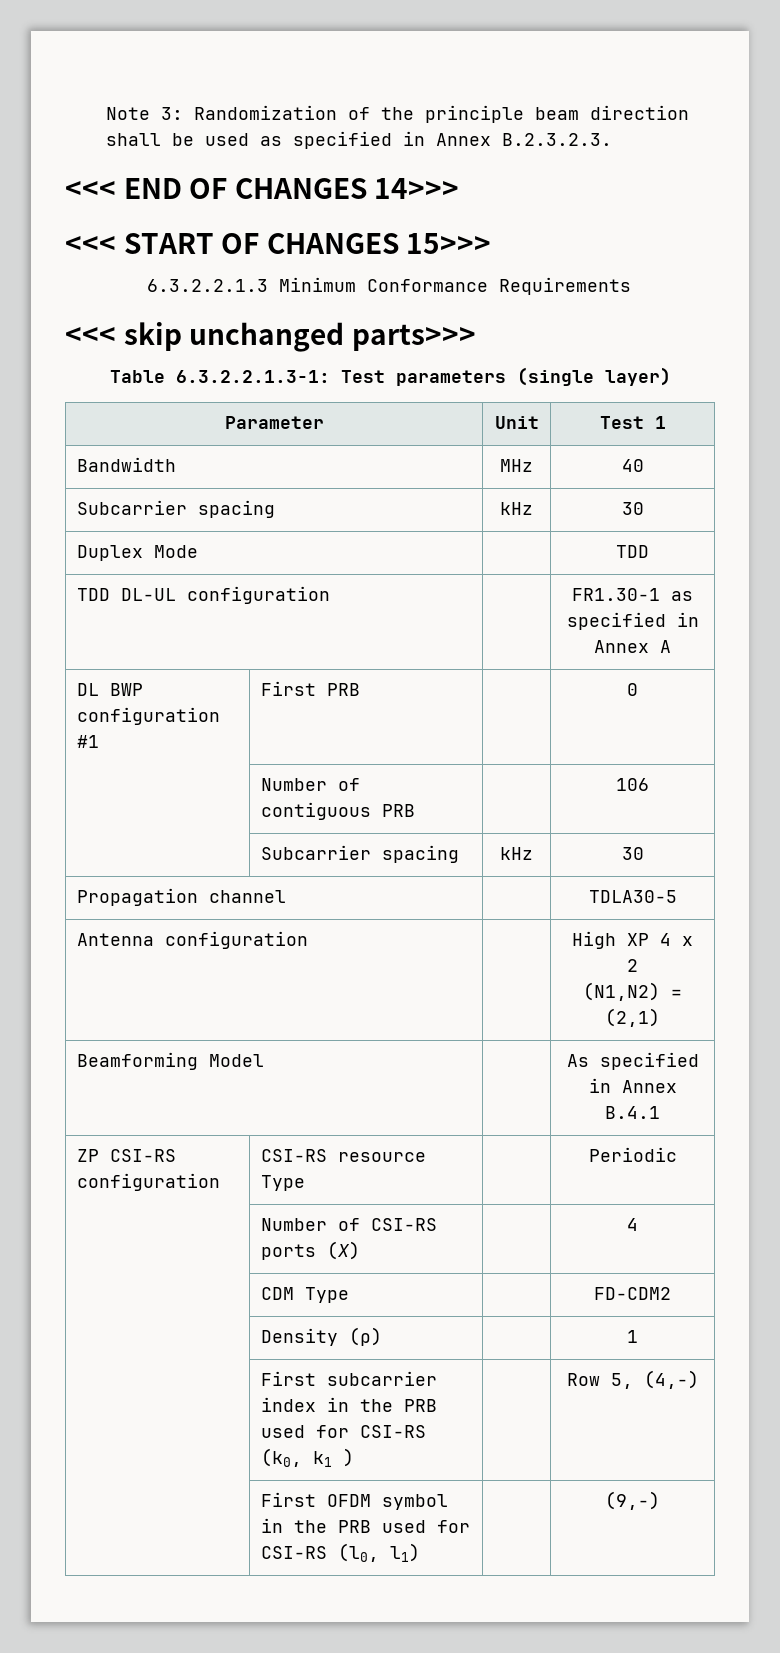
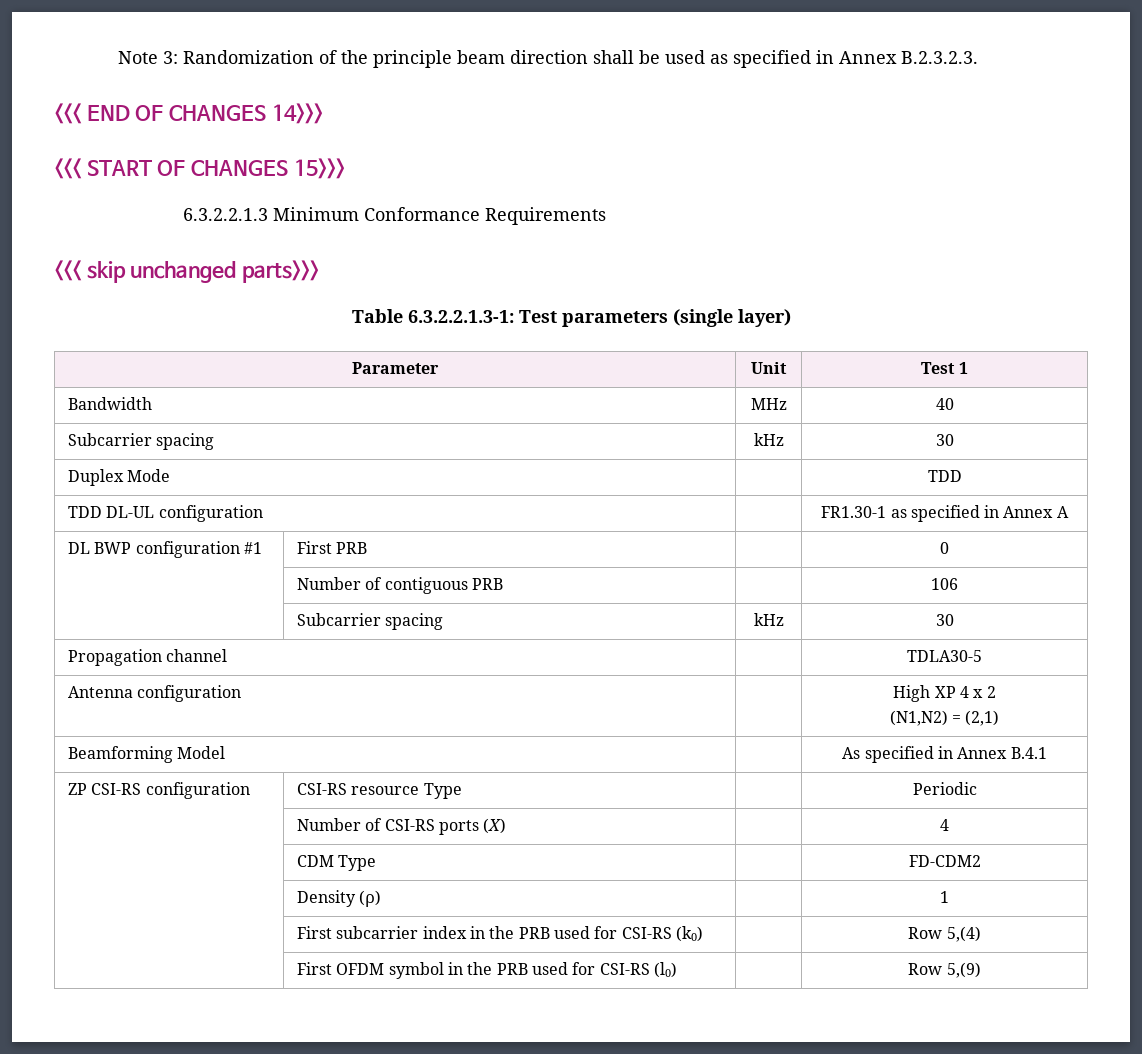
[260,1448,354,1467] [566,1370,699,1389] (k0, k1 ) | | Row 5, (4,-) -> [675,926,703,942] [908,926,981,942] (k0) | | Row 5,(4)
[337,1543,420,1562] [605,1491,660,1510] (l0, l1) | | (9,-) -> [653,962,677,978] [908,962,981,978] (l0) | | Row 5,(9)

